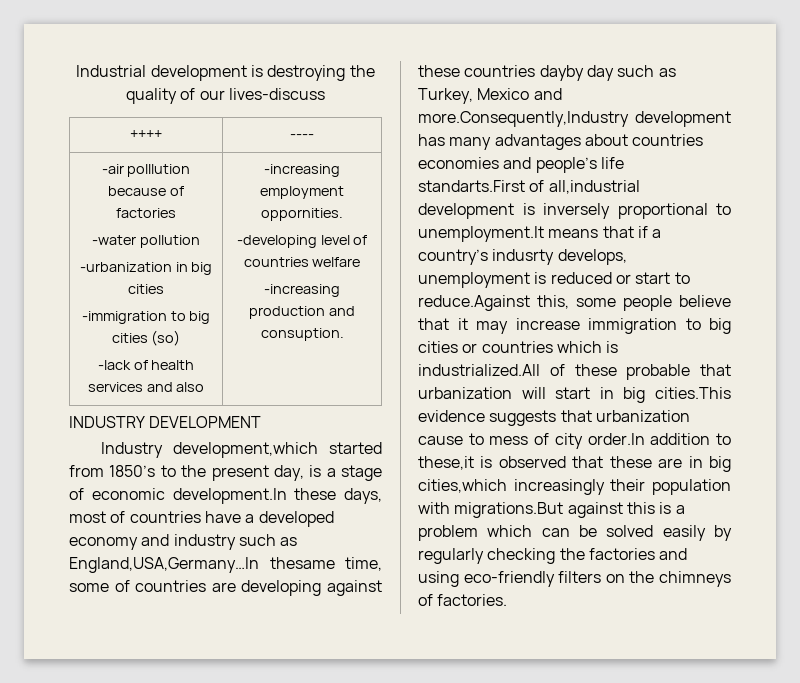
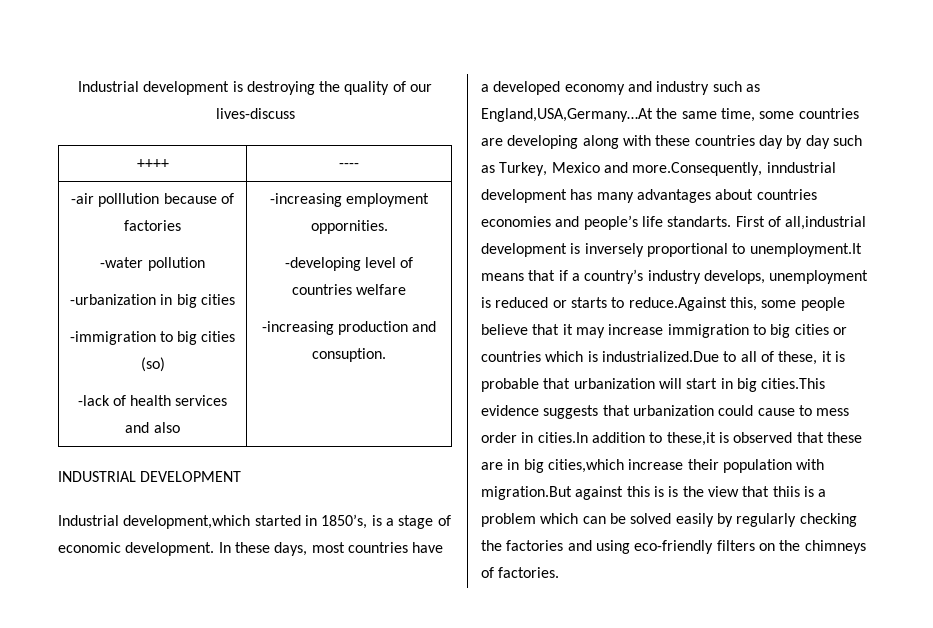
[69,416,145,428] INDUSTRY -> [58,471,136,482] INDUSTRIAL
[101,442,164,458] Industry -> [58,515,119,526] Industrial
[69,465,304,481] from 1850’s to the present day, -> [304,514,368,529] in 1850’s,
[172,488,287,504] development.In -> [125,542,231,556] development. In
[110,511,126,523] of -> (345, 547) none
[69,557,335,573] England,USA,Germany…In thesame -> [481,108,717,122] England,USA,Germany…At the same
[114,580,130,592] of -> (795, 115) none
[327,580,382,596] [418,65,584,81] against these countries dayby -> [582,135,803,149] along with these countries day by
[418,111,629,127] more.Consequently,Industry -> [632,162,836,176] more.Consequently, inndustrial
[418,180,525,192] standarts.First -> [667,216,765,227] standarts. First
[492,249,555,265] indusrty -> [647,270,701,284] industry
[635,272,671,284] start -> [570,297,607,308] starts
[418,364,617,376] industrialized.All of these -> [601,351,845,365] industrialized.Due to all of these, it is
(690, 416) none -> [718,405,754,416] could
[534,433,645,449] of city order.In -> [481,432,588,443] order in cities.In
[513,479,605,495] increasingly -> [628,459,684,470] increase
[454,502,564,518] migrations.But -> [481,486,572,500] migration.But
(672, 508) none -> [668,486,814,497] is the view that thiis is

